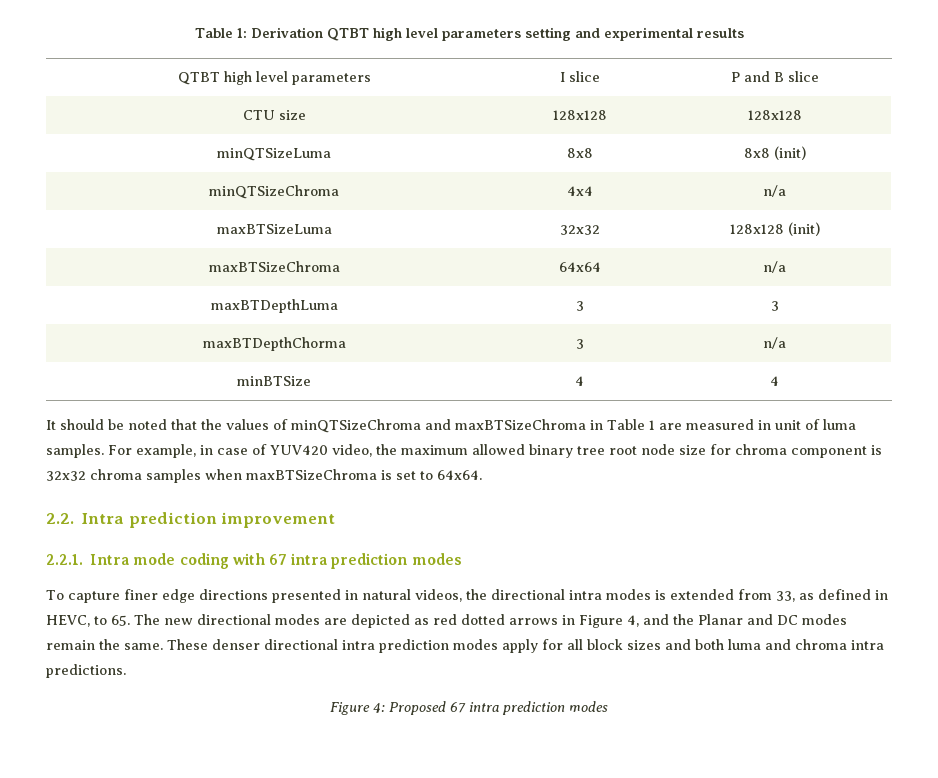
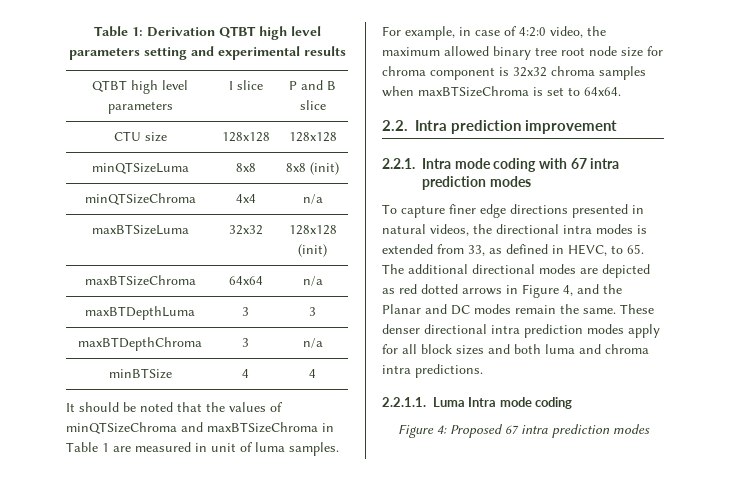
[202,337,346,351] maxBTDepthChorma -> [78,337,202,351] maxBTDepthChroma
[270,445,328,455] YUV420 -> [519,27,546,37] 4:2:0
[164,618,193,625] new -> [408,264,468,274] additional
(126, 671) none -> [382,397,573,409] // 2.2.1.1. Luma Intra mode coding

